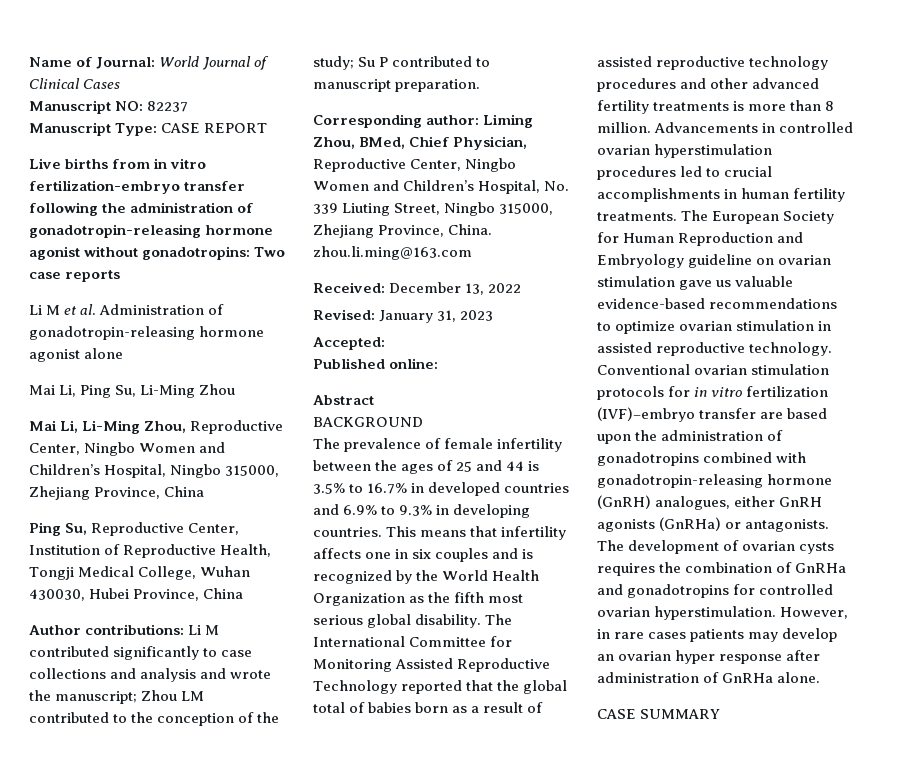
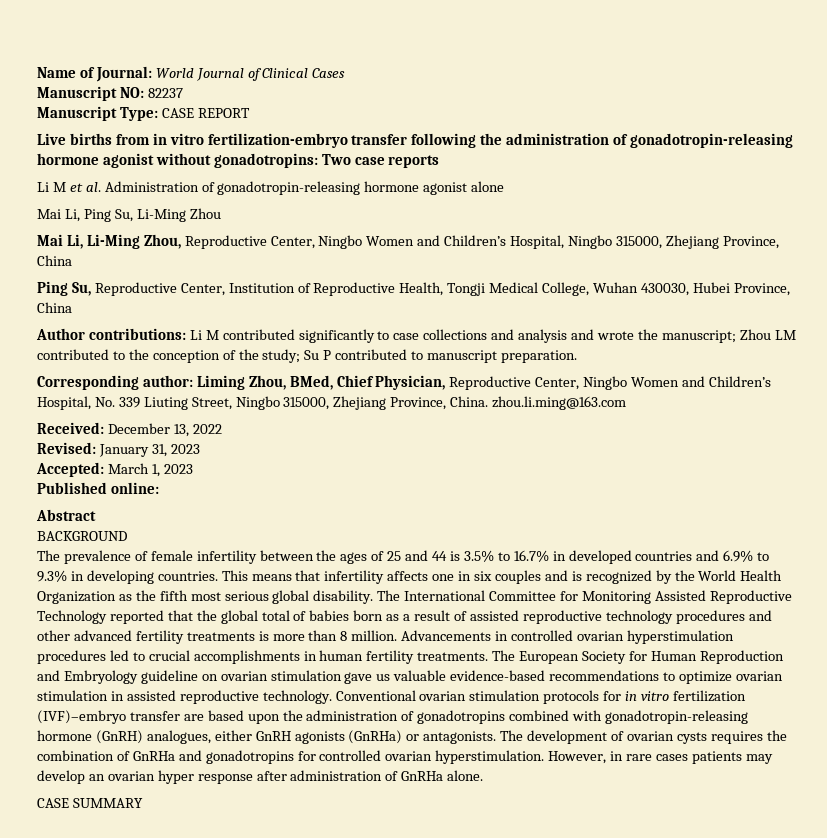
(385, 343) none -> [107,463,193,477] March 1, 2023

